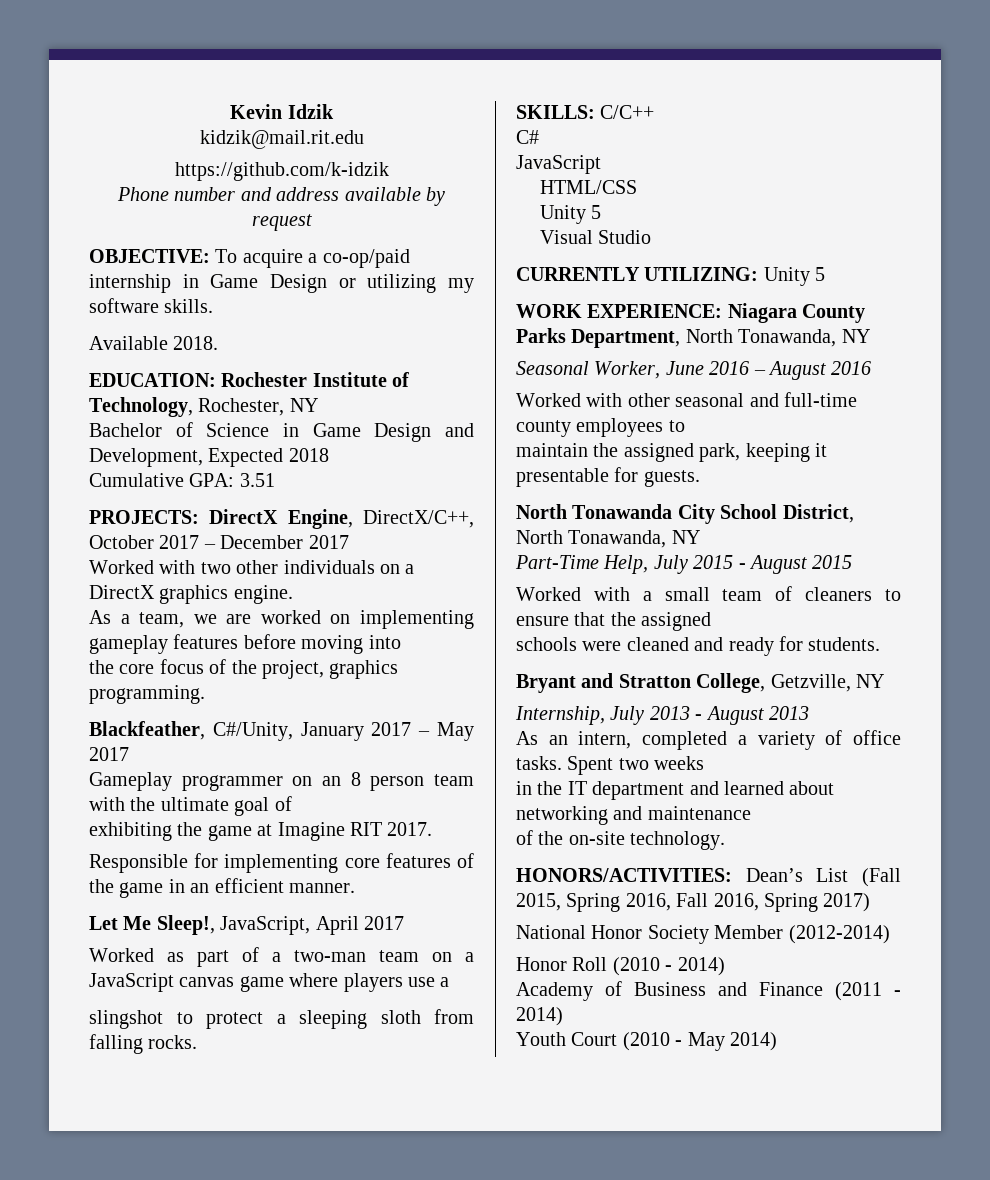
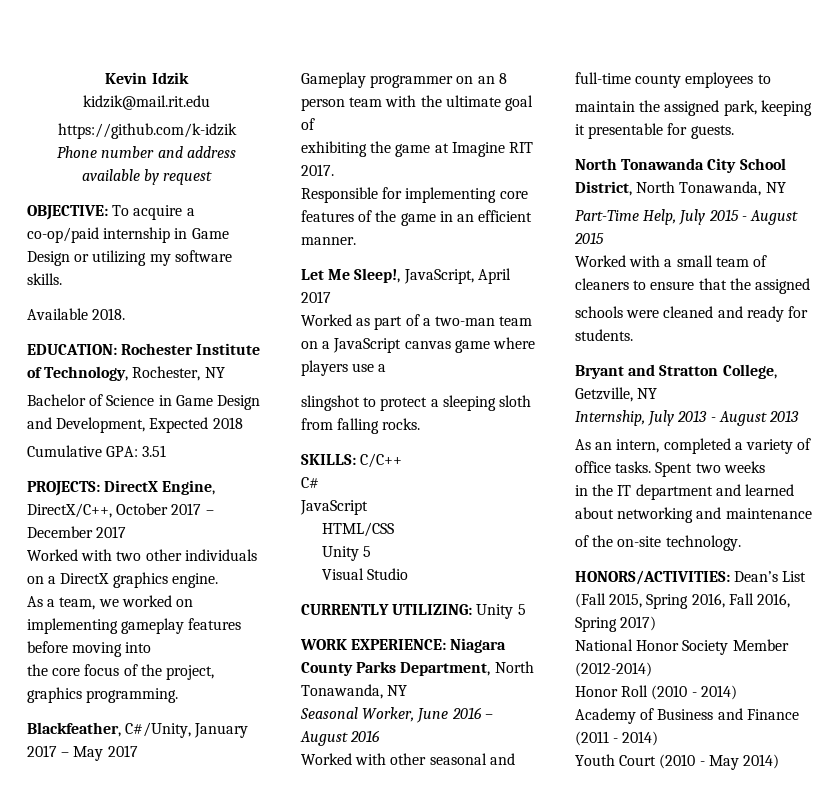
[226,614,252,624] are -> (119, 603) none

